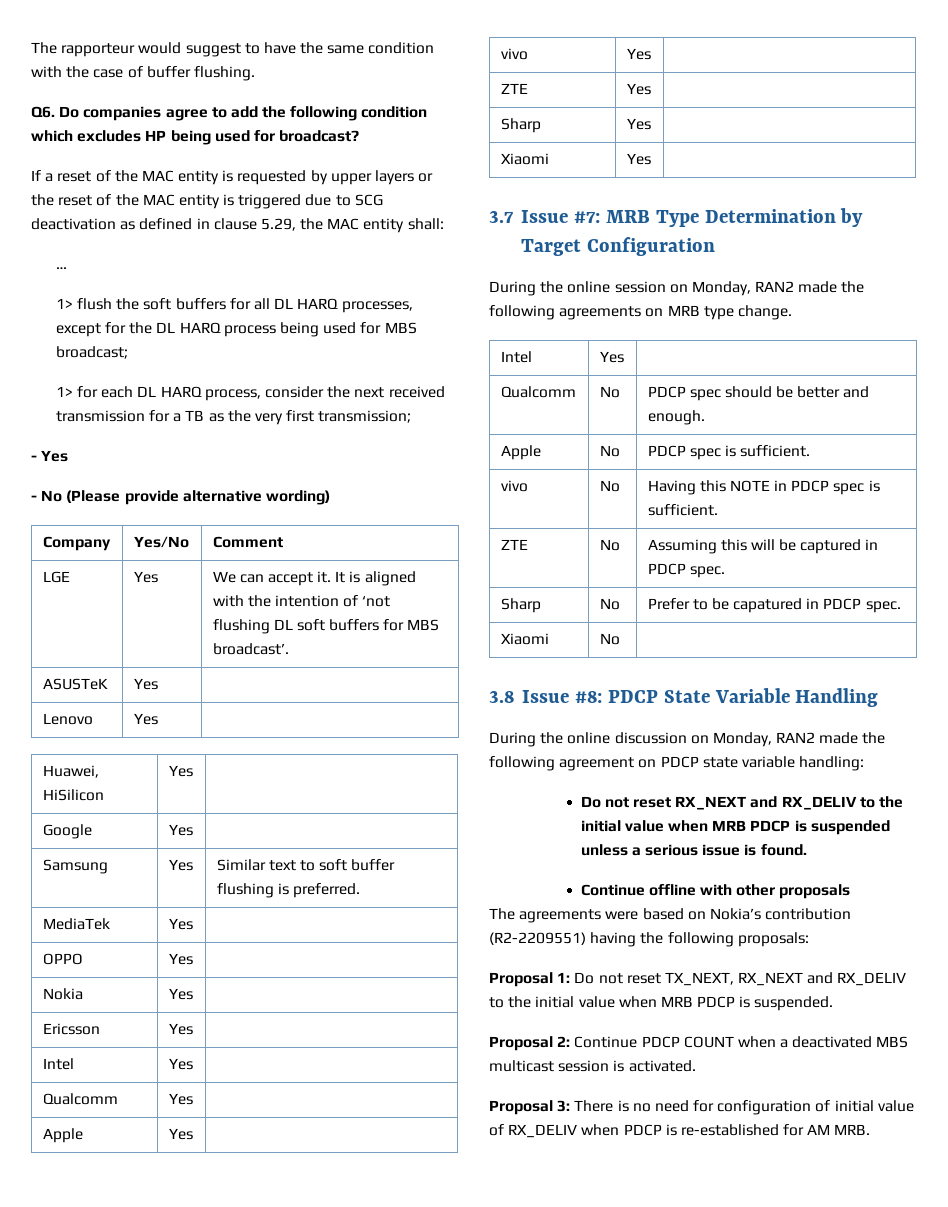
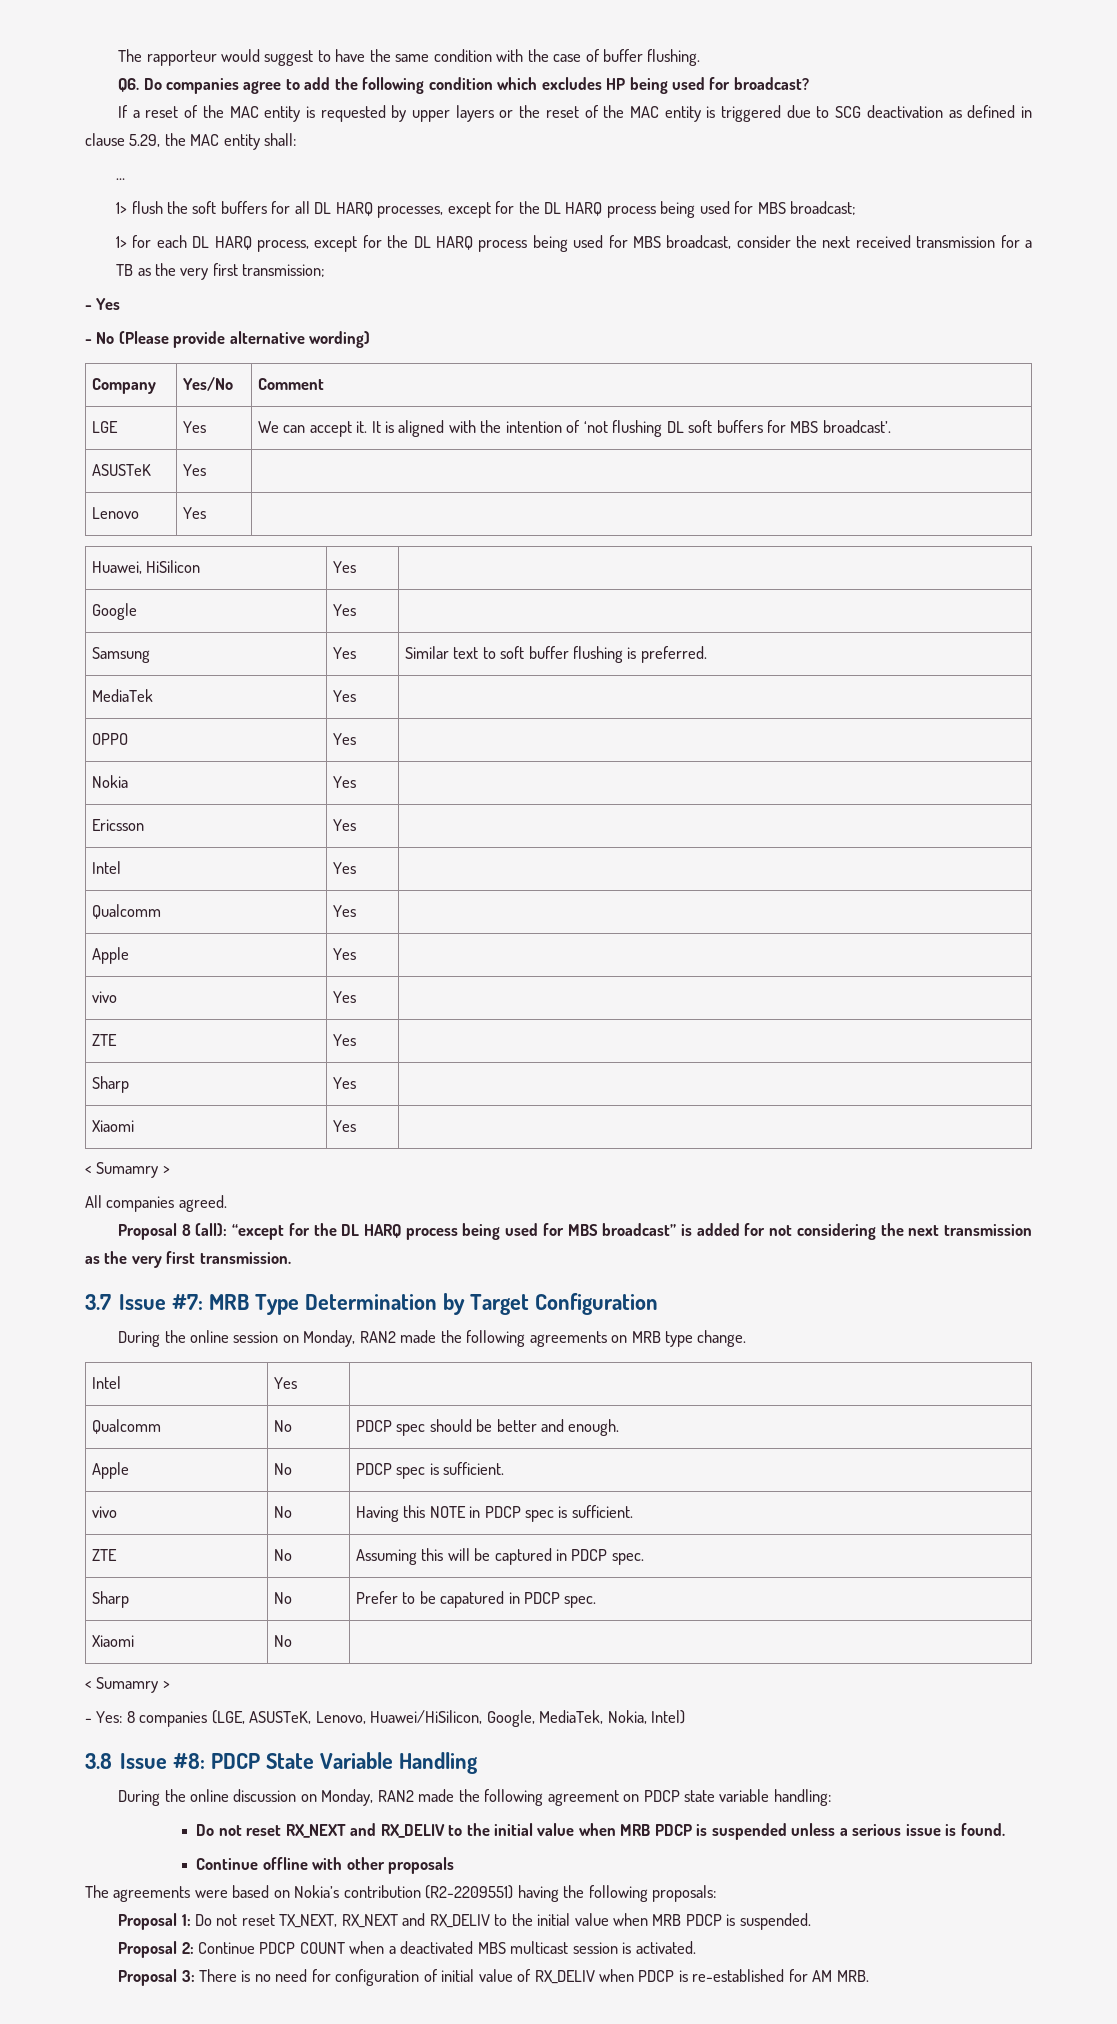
(261, 395) none -> [314,235,732,252] except for the DL HARQ process being used for MBS broadcast,
(651, 159) none -> [85,1162,170,1178] [85,1195,227,1212] [118,1223,1033,1240] [85,1251,291,1268] // < Sumamry > // All companies agreed. // Proposal 8 (all): “except for the DL HARQ process being used for MBS broadcast” is added for not considering the next transmission as the very first transmission.
(620, 639) none -> [85,1677,170,1693] [85,1710,685,1727] // < Sumamry > // - Yes: 8 companies (LGE, ASUSTeK, Lenovo, Huawei/HiSilicon, Google, MediaTek, Nokia, Intel)

